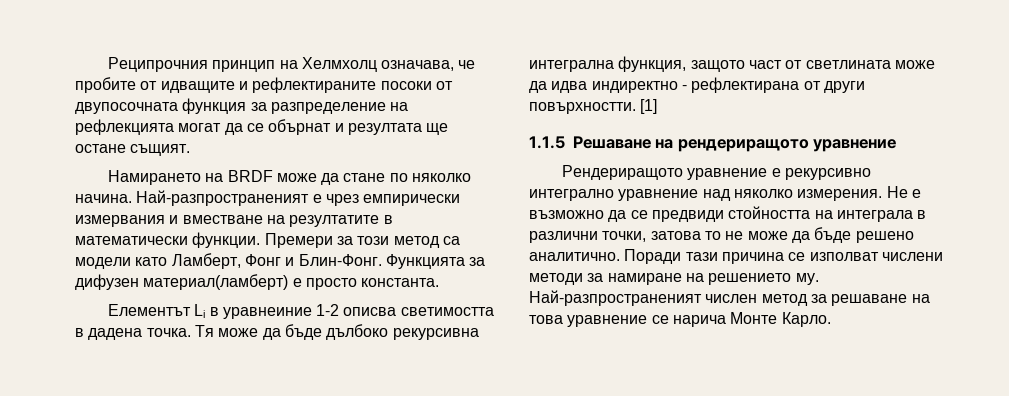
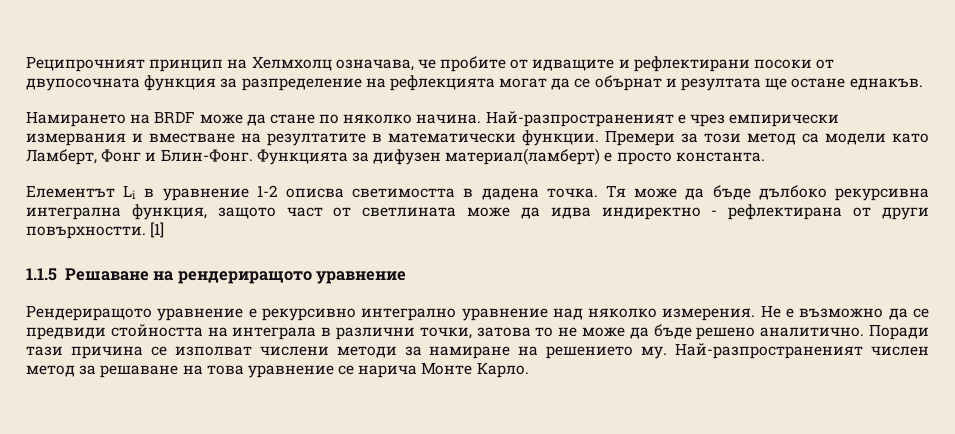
[107,57,208,72] Реципрочния -> [26,56,145,72] Реципрочният
[252,77,377,93] рефлектираните -> [633,56,750,72] рефлектирани
[130,144,191,156] същият. -> [849,78,923,90] еднакъв.
[222,307,312,319] уравнеиние -> [162,188,249,201] уравнение

